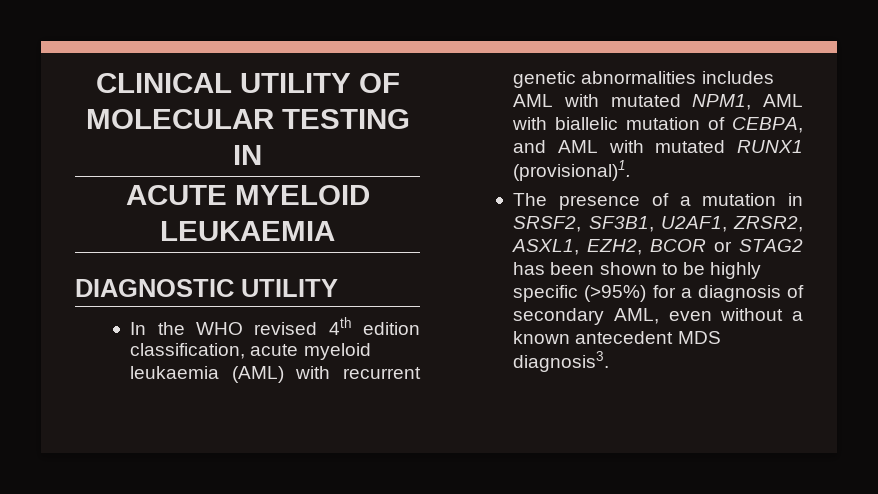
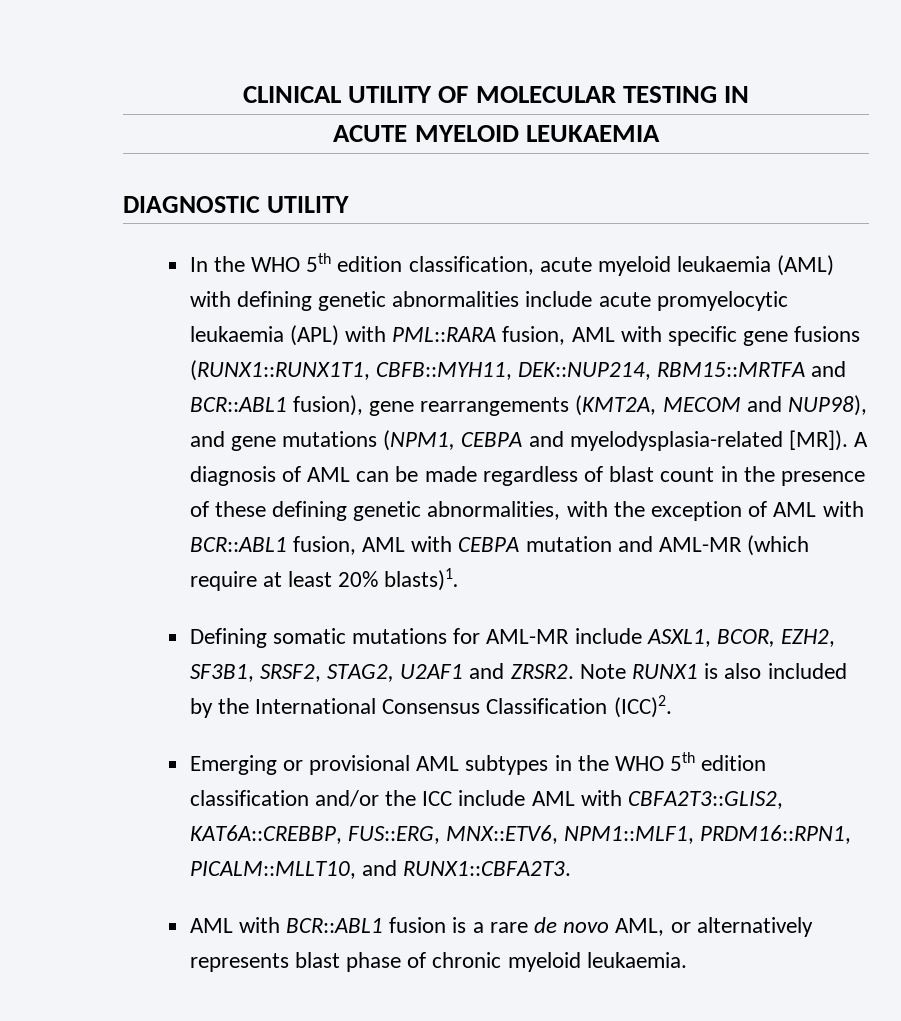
[254,317,352,335] revised 4th -> [306,253,332,272] 5th
[343,367,422,379] recurrent -> [236,291,312,311] defining
[701,71,774,84] [513,94,803,110] [512,117,803,133] [513,140,803,153] [513,160,632,181] [513,193,803,210] [513,216,803,232] [512,239,803,255] [513,262,761,279] [513,285,804,302] [513,308,803,325] [513,331,721,344] [513,351,610,372] includes AML with mutated NPM1, AML with biallelic mutation of CEBPA, and AML with mutated RUNX1 (provisional)1. // The presence of a mutation in SRSF2, SF3B1, U2AF1, ZRSR2, ASXL1, EZH2, BCOR or STAG2 has been shown to be highly specific (>95%) for a diagnosis of secondary AML, even without a known antecedent MDS diagnosis3. -> [525,291,788,311] [189,325,861,346] [189,360,847,381] [189,395,868,416] [189,430,869,451] [189,466,866,486] [189,501,864,521] [189,535,810,556] [189,568,460,591] [189,628,836,648] [189,663,847,682] [189,695,672,718] [189,752,767,775] [189,790,784,809] [189,825,852,844] [189,860,571,879] [189,917,813,937] [189,952,687,972] include acute promyelocytic leukaemia (APL) with PML::RARA fusion, AML with specific gene fusions (RUNX1::RUNX1T1, CBFB::MYH11, DEK::NUP214, RBM15::MRTFA and BCR::ABL1 fusion), gene rearrangements (KMT2A, MECOM and NUP98), and gene mutations (NPM1, CEBPA and myelodysplasia-related [MR]). A diagnosis of AML can be made regardless of blast count in the presence of these defining genetic abnormalities, with the exception of AML with BCR::ABL1 fusion, AML with CEBPA mutation and AML-MR (which require at least 20% blasts)1. // Defining somatic mutations for AML-MR include ASXL1, BCOR, EZH2, SF3B1, SRSF2, STAG2, U2AF1 and ZRSR2. Note RUNX1 is also included by the International Consensus Classification (ICC)2. // Emerging or provisional AML subtypes in the WHO 5th edition classification and/or the ICC include AML with CBFA2T3::GLIS2, KAT6A::CREBBP, FUS::ERG, MNX::ETV6, NPM1::MLF1, PRDM16::RPN1, PICALM::MLLT10, and RUNX1::CBFA2T3. // AML with BCR::ABL1 fusion is a rare de novo AML, or alternatively represents blast phase of chronic myeloid leukaemia.

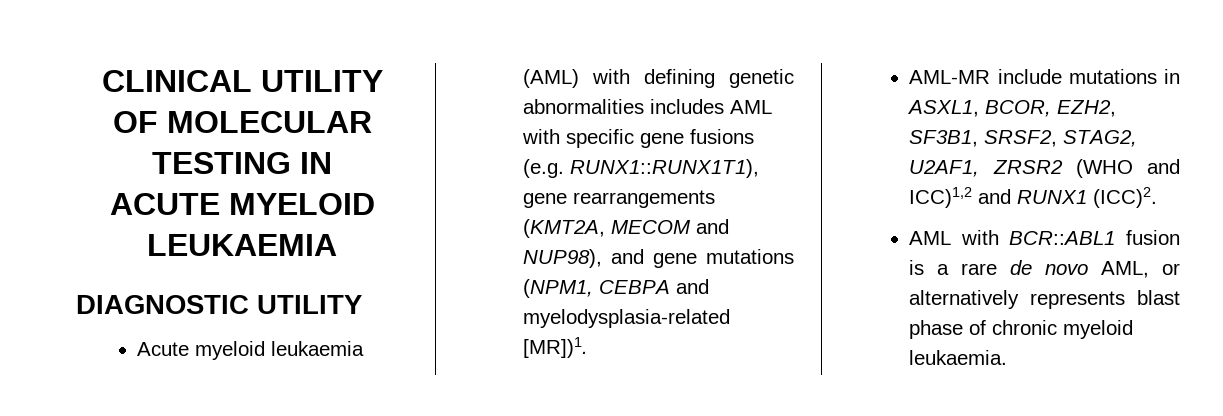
[189,253,592,275] In the WHO 5th edition classification, acute -> [137,342,190,356] Acute
[525,291,788,311] [189,325,566,346] include acute promyelocytic leukaemia (APL) with PML::RARA fusion, -> [650,99,725,114] includes
[189,360,847,381] [189,395,363,416] (RUNX1::RUNX1T1, CBFB::MYH11, DEK::NUP214, RBM15::MRTFA and BCR::ABL1 fusion), -> [523,159,760,178] (e.g. RUNX1::RUNX1T1),
[789,430,869,451] [189,466,866,486] [189,501,864,521] [189,535,810,556] [189,568,460,591] [189,628,642,648] [MR]). A diagnosis of AML can be made regardless of blast count in the presence of these defining genetic abnormalities, with the exception of AML with BCR::ABL1 fusion, AML with CEBPA mutation and AML-MR (which require at least 20% blasts)1. // Defining somatic mutations for AML-MR include -> [523,337,589,358] [909,69,1180,84] [MR])1. // AML-MR include mutations in
[400,663,847,679] [189,695,672,718] [189,752,767,775] [189,790,784,809] [189,825,852,844] [189,860,571,879] U2AF1 and ZRSR2. Note RUNX1 is also included by the International Consensus Classification (ICC)2. // Emerging or provisional AML subtypes in the WHO 5th edition classification and/or the ICC include AML with CBFA2T3::GLIS2, KAT6A::CREBBP, FUS::ERG, MNX::ETV6, NPM1::MLF1, PRDM16::RPN1, PICALM::MLLT10, and RUNX1::CBFA2T3. -> [909,159,1180,178] [909,187,1158,208] U2AF1, ZRSR2 (WHO and ICC)1,2 and RUNX1 (ICC)2.

